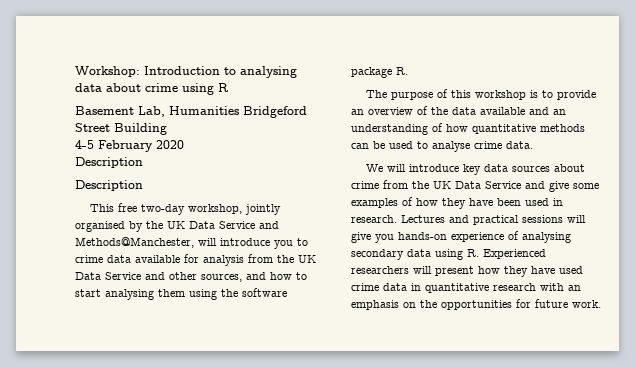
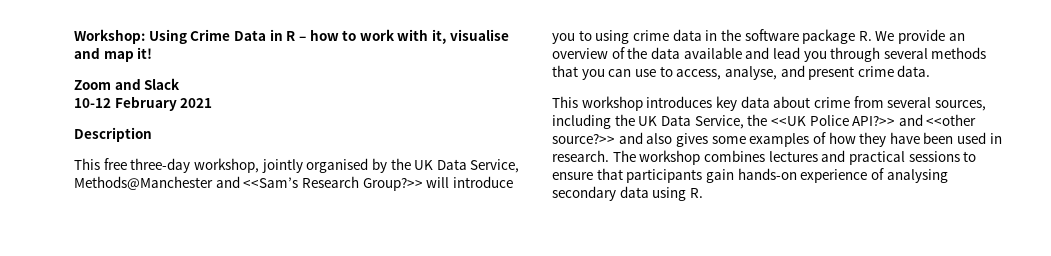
[144,66,297,78] [75,83,229,95] [75,106,307,118] [75,123,167,135] [75,140,184,152] [75,157,143,168] Introduction to analysing data about crime using R // Basement Lab, Humanities Bridgeford Street Building // 4-5 February 2020 // Description -> [148,29,509,44] [74,47,153,62] [74,78,181,90] [74,96,213,111] Using Crime Data in R – how to work with it, visualise and map it! // Zoom and Slack // 10-12 February 2021
[141,204,186,215] two-day -> [130,158,191,173] three-day
[219,221,279,229] [75,237,194,248] Service and Methods@Manchester, -> [470,159,520,173] [74,176,423,191] Service, Methods@Manchester and <<Sam’s Research Group?>>
[75,254,316,266] [75,272,307,282] [75,288,287,300] [351,67,408,78] [366,89,554,100] crime data available for analysis from the UK Data Service and other sources, and how to start analysing them using the software package R. // The purpose of this workshop is to -> [595,29,895,44] using crime data in the software package R. We
[553,109,566,115] [351,123,585,135] [351,141,470,152] an understanding of how quantitative methods can be used to analyse -> [772,47,987,62] [552,65,855,80] lead you through several methods that you can use to access, analyse, and present
[366,164,460,172] We will introduce -> [552,96,713,111] This workshop introduces
[512,166,551,172] sources -> (770, 102) none
[412,181,569,192] the UK Data Service and give -> [887,97,986,111] [552,114,977,129] [552,132,708,147] several sources, including the UK Data Service, the <<UK Police API?>> and <<other source?>> and also gives
[401,215,586,225] [351,232,394,243] Lectures and practical sessions will give you -> [612,150,977,165] [552,168,734,183] The workshop combines lectures and practical sessions to ensure that participants gain
[483,249,546,259] [351,266,583,277] [351,283,581,293] [351,299,601,310] Experienced researchers will present how they have used crime data in quantitative research with an emphasis on the opportunities for future work. -> (703, 193) none

